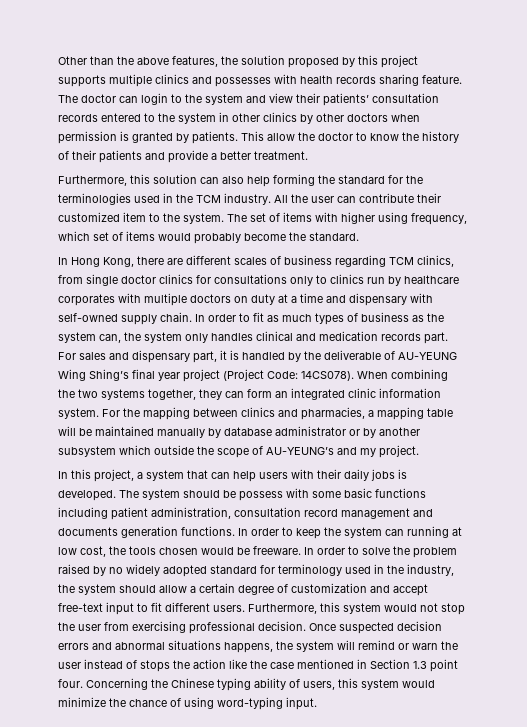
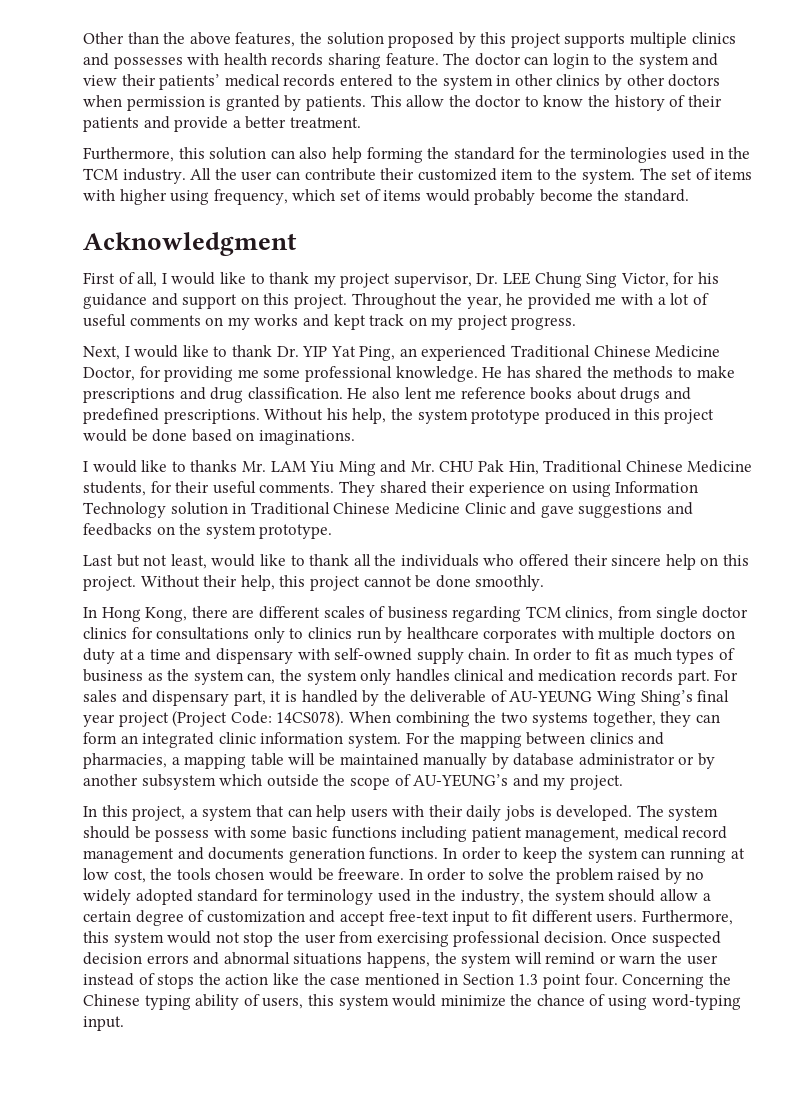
[372,93,439,103] consultation -> [224,74,280,87] medical
(359, 236) none -> [83,232,297,256] [83,272,720,288] [83,293,709,309] [83,314,577,330] [83,345,721,361] [83,366,735,382] [83,387,692,403] [83,408,715,424] [83,429,355,445] [83,460,753,476] [83,481,699,497] [83,502,693,518] [83,523,333,539] [83,554,750,570] [83,575,545,591] // Acknowledgment // First of all, I would like to thank my project supervisor, Dr. LEE Chung Sing Victor, for his guidance and support on this project. Throughout the year, he provided me with a lot of useful comments on my works and kept track on my project progress. // Next, I would like to thank Dr. YIP Yat Ping, an experienced Traditional Chinese Medicine Doctor, for providing me some professional knowledge. He has shared the methods to make prescriptions and drug classification. He also lent me reference books about drugs and predefined prescriptions. Without his help, the system prototype produced in this project would be done based on imaginations. // I would like to thanks Mr. LAM Yiu Ming and Mr. CHU Pak Hin, Traditional Chinese Medicine students, for their useful comments. They shared their experience on using Information Technology solution in Traditional Chinese Medicine Clinic and gave suggestions and feedbacks on the system prototype. // Last but not least, would like to thank all the individuals who offered their sincere help on this project. Without their help, this project cannot be done smoothly.
[151,507,301,519] administration, consultation -> [525,826,679,842] management, medical

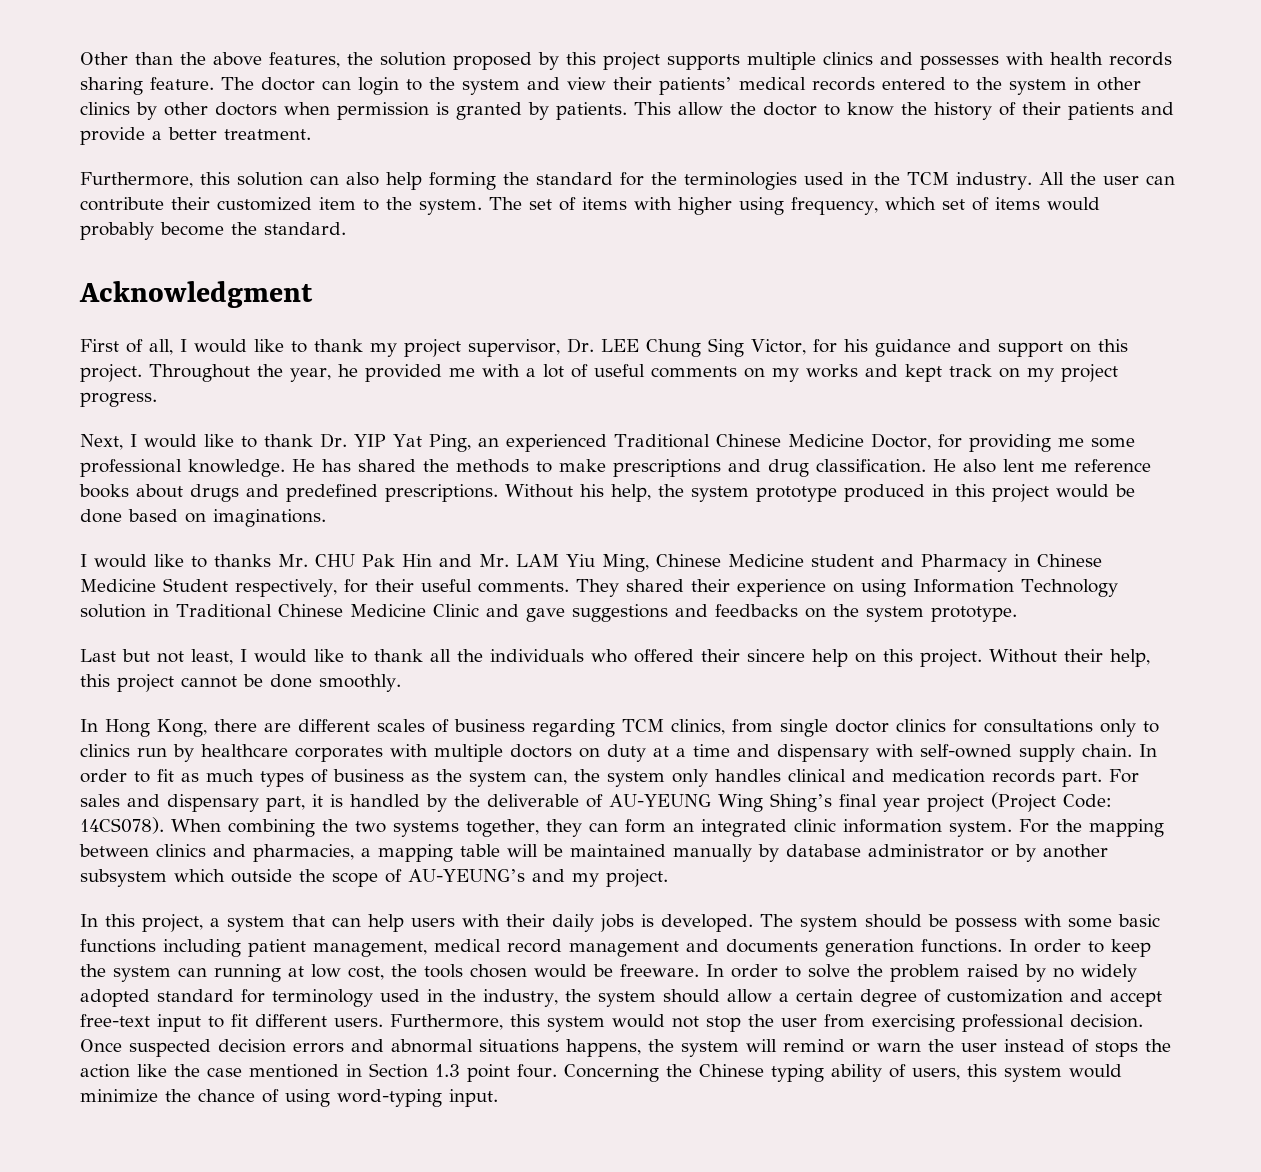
[270,460,753,476] [83,481,146,496] LAM Yiu Ming and Mr. CHU Pak Hin, Traditional Chinese Medicine students, -> [314,554,1102,572] [80,578,337,597] CHU Pak Hin and Mr. LAM Yiu Ming, Chinese Medicine student and Pharmacy in Chinese Medicine Student respectively,
(207, 561) none -> [240,649,247,662] I

